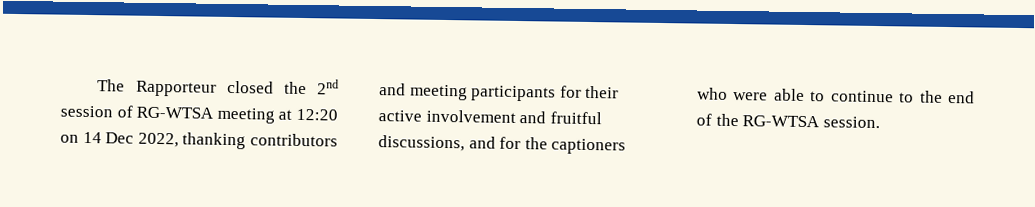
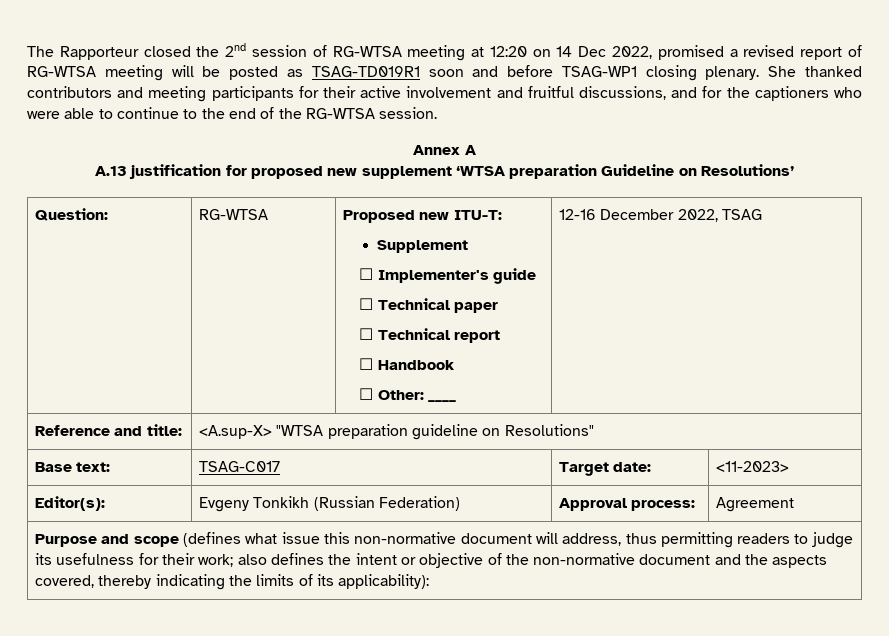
[182,132,247,150] thanking -> [657,45,862,60] [27,65,863,81] promised a revised report of RG-WTSA meeting will be posted as TSAG-TD019R1 soon and before TSAG-WP1 closing plenary. She thanked
(880, 122) none -> [413,145,476,155] [94,164,795,179] [34,208,108,221] [198,209,268,220] [342,210,502,223] [377,240,469,253] [359,268,537,284] [359,298,499,313] [359,328,501,343] [359,358,455,370] [359,388,424,400] [428,400,457,402] [558,209,762,222] [34,424,182,436] [198,424,594,440] [34,462,111,472] [198,461,280,472] [558,462,652,476] [715,461,789,472] [34,496,105,511] [198,496,460,512] [558,498,696,511] [715,497,794,512] [34,532,853,548] [34,553,828,568] [34,574,430,590] // Annex A // A.13 justification for proposed new supplement ‘WTSA preparation Guideline on Resolutions’ // Question: | RG-WTSA | Proposed new ITU-T: // Supplement // ☐ Implementer's guide // ☐ Technical paper // ☐ Technical report // ☐ Handbook // ☐ Other: ____ | 12-16 December 2022, TSAG // Reference and title: | <A.sup-X> "WTSA preparation guideline on Resolutions" // Base text: | TSAG-C017 | Target date: | <11-2023> // Editor(s): | Evgeny Tonkikh (Russian Federation) | Approval process: | Agreement // Purpose and scope (defines what issue this non-normative document will address, thus permitting readers to judge its usefulness for their work; also defines the intent or objective of the non-normative document and the aspects covered, thereby indicating the limits of its applicability):

